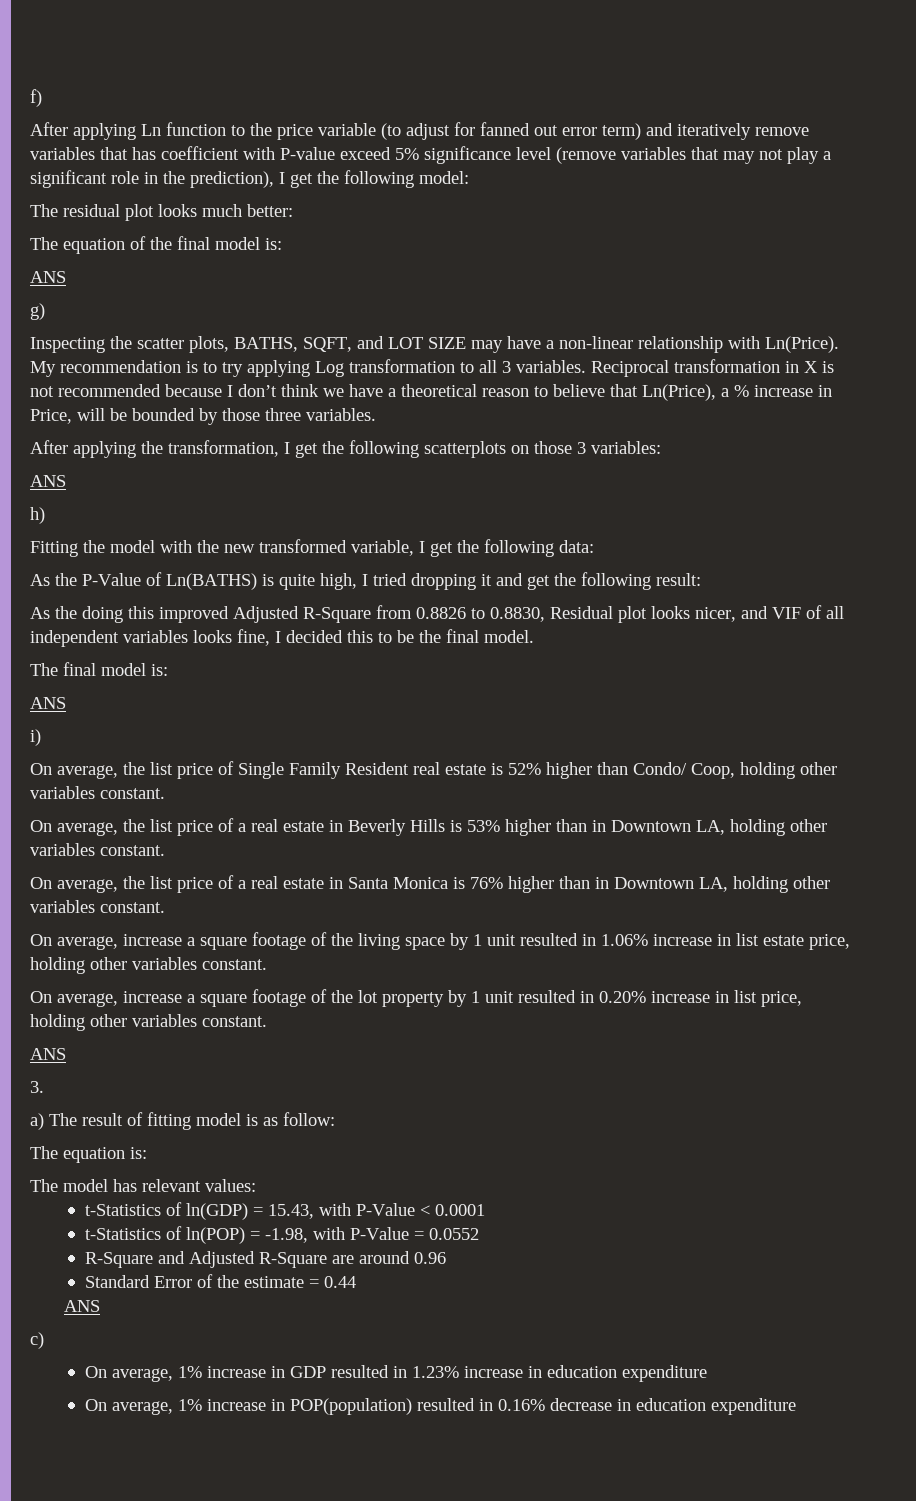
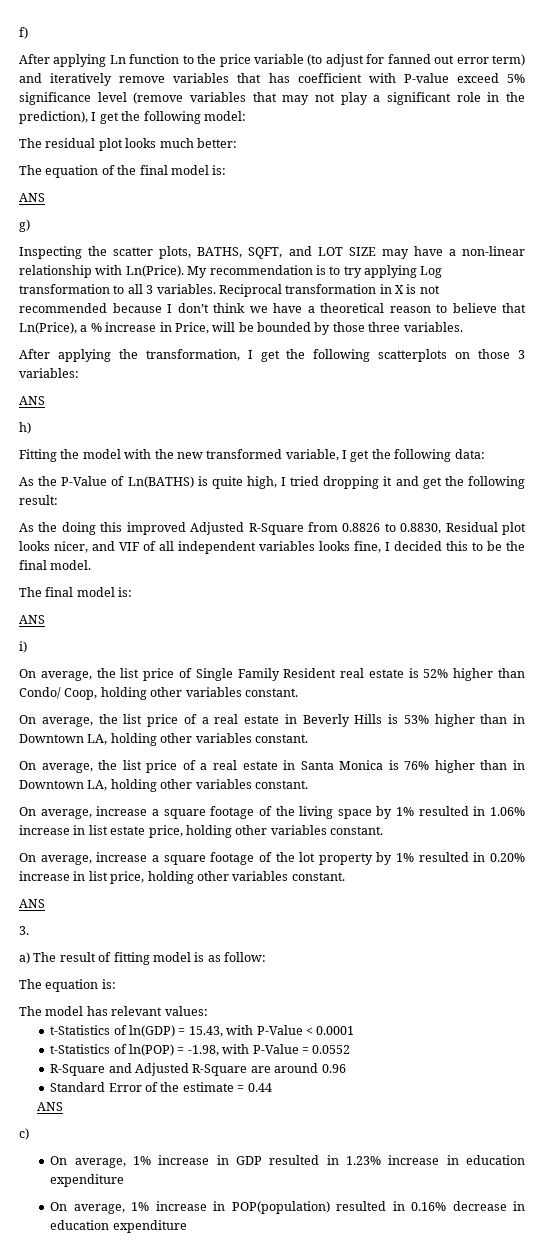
[473,934,516,946] 1 unit -> [396,807,415,816] 1%
[471,991,514,1003] 1 unit -> [396,853,415,862] 1%

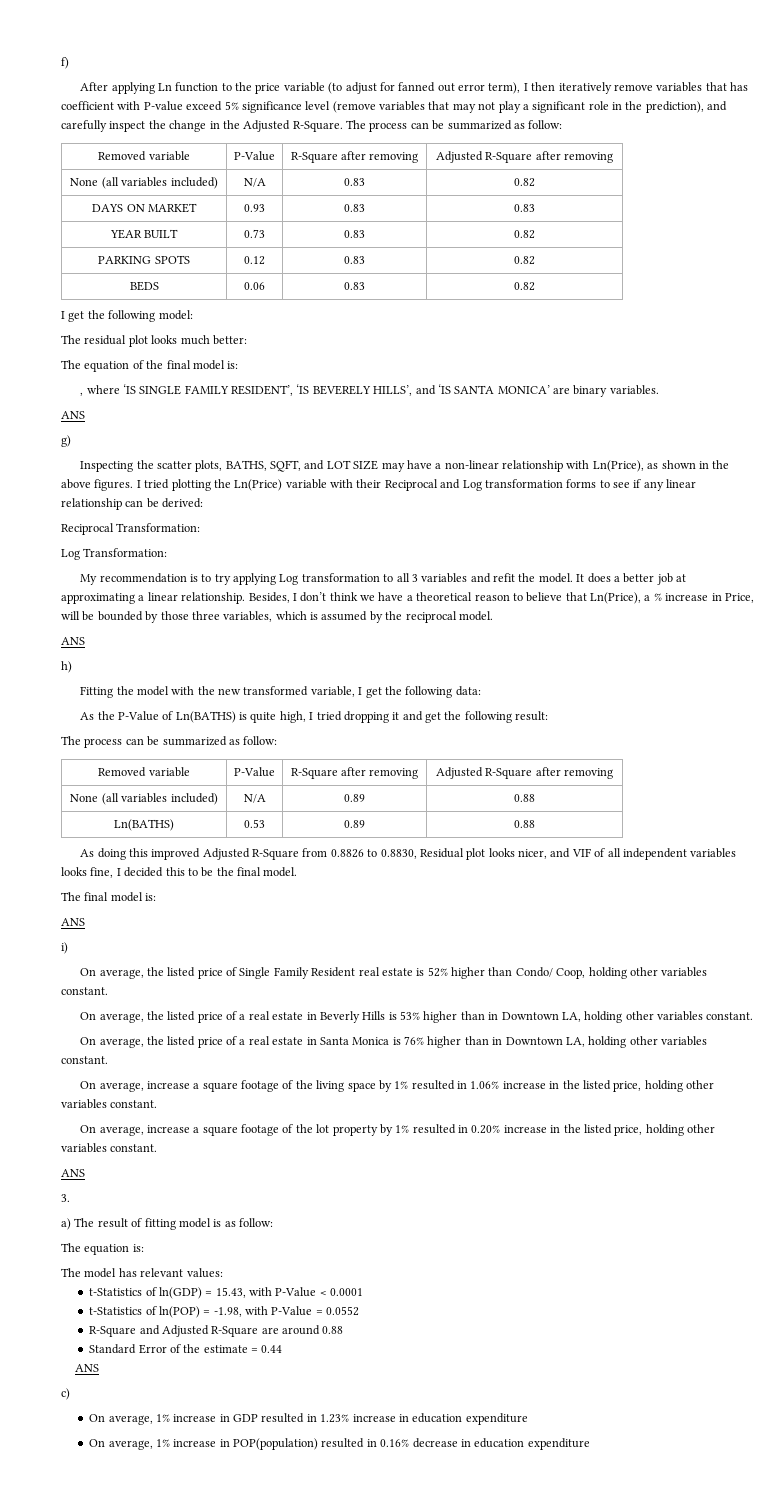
[492,54,525,66] [19,73,42,83] term) and -> [488,82,556,94] term), I then
(88, 117) none -> [707,101,728,111] [61,120,563,132] [98,151,190,161] [234,151,275,161] [290,151,419,163] [435,151,614,163] [70,177,218,189] [243,178,266,187] [344,178,365,186] [514,178,535,187] [92,203,197,213] [244,204,265,212] [344,204,365,212] [514,204,535,212] [109,229,179,239] [244,229,265,238] [344,230,365,238] [514,230,535,239] [98,255,190,264] [244,256,265,265] [344,256,365,264] [514,256,535,265] [129,281,159,291] [244,282,265,290] [344,282,365,290] [514,282,535,291] and carefully inspect the change in the Adjusted R-Square. The process can be summarized as follow: // Removed variable | P-Value | R-Square after removing | Adjusted R-Square after removing // None (all variables included) | N/A | 0.83 | 0.82 // DAYS ON MARKET | 0.93 | 0.83 | 0.83 // YEAR BUILT | 0.73 | 0.83 | 0.82 // PARKING SPOTS | 0.12 | 0.83 | 0.82 // BEDS | 0.06 | 0.83 | 0.82 //
(227, 170) none -> [80,384,659,397] // , where ‘IS SINGLE FAMILY RESIDENT’, ‘IS BEVERELY HILLS’, and ‘IS SANTA MONICA’ are binary variables.
[125,265,184,277] Ln(Price). -> [592,460,730,472] [61,479,697,491] [61,498,204,510] [61,523,201,535] [61,548,168,560] Ln(Price), as shown in the above figures. I tried plotting the Ln(Price) variable with their Reciprocal and Log transformation forms to see if any linear relationship can be derived: // Reciprocal Transformation: // Log Transformation: //
[156,284,440,297] [19,303,162,313] variables. Reciprocal transformation in X is not recommended because -> [421,573,687,585] [61,592,290,604] variables and refit the model. It does a better job at approximating a linear relationship. Besides,
[403,322,463,332] [19,349,526,362] [19,368,79,378] variables. // After applying the transformation, I get the following scatterplots on those 3 variables: -> [223,611,493,623] variables, which is assumed by the reciprocal model.
[19,522,58,532] // As the -> [61,736,278,748] [98,767,190,777] [234,767,275,777] [290,767,419,779] [435,767,614,779] [70,793,218,805] [243,794,266,803] [344,794,365,802] [514,794,535,802] [114,819,174,831] [244,819,265,828] [344,820,365,828] [514,820,535,828] [80,849,95,857] // The process can be summarized as follow: // Removed variable | P-Value | R-Square after removing | Adjusted R-Square after removing // None (all variables included) | N/A | 0.89 | 0.88 // Ln(BATHS) | 0.53 | 0.89 | 0.88 // As
[120,668,140,678] list -> [167,967,196,977] listed
[123,714,143,724] list -> [167,1011,196,1021] listed
[122,760,142,770] list -> [167,1036,196,1046] listed
[88,825,146,835] list estate -> [562,1080,611,1090] the listed
[88,871,108,881] list -> [563,1124,612,1134] the listed
[321,1064,346,1073] 0.96 -> [322,1326,344,1334] 0.88

